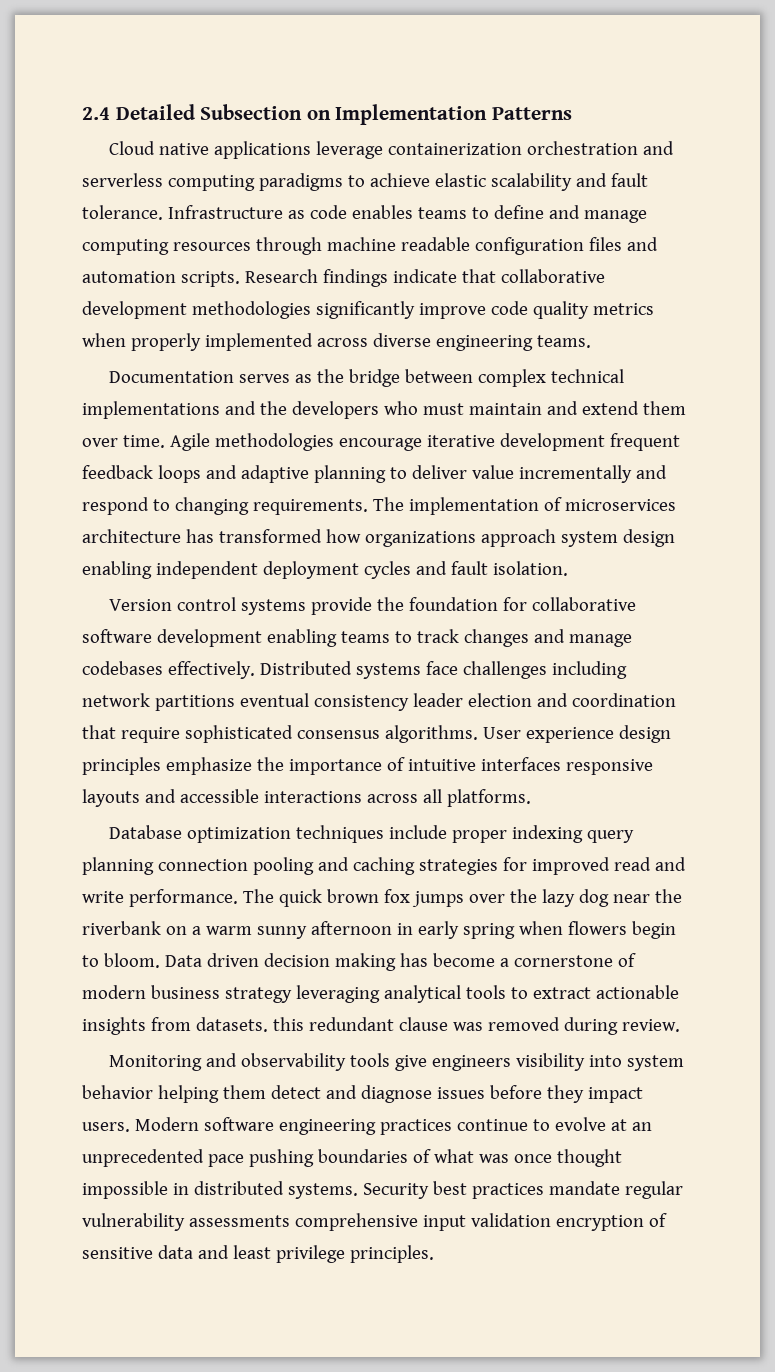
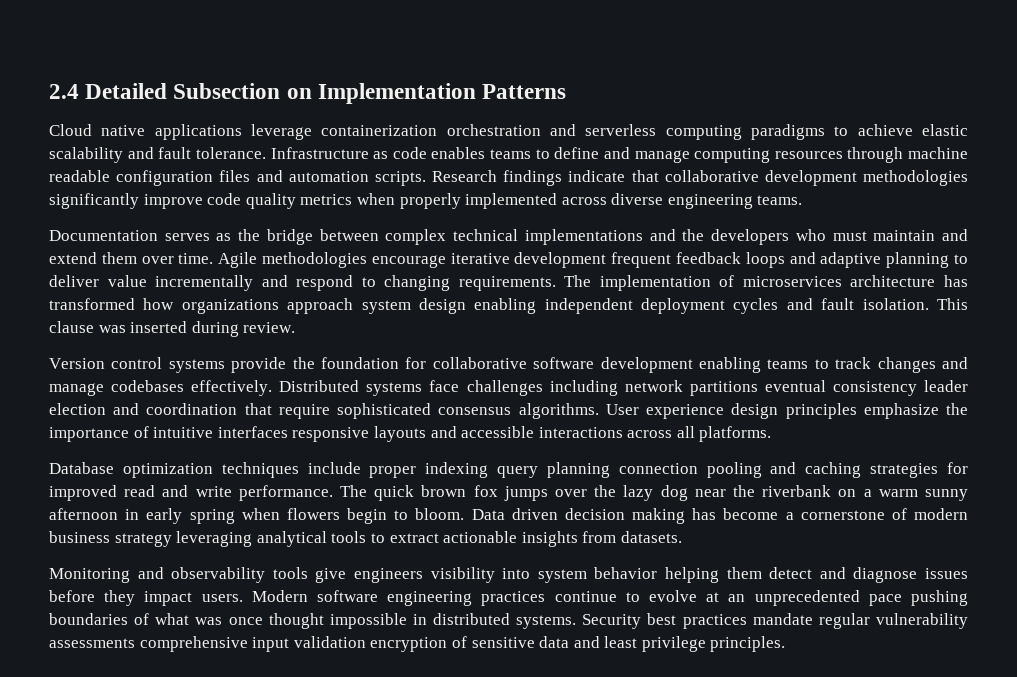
(568, 568) none -> [936,298,968,310] [49,321,296,337] This clause was inserted during review.
[272,1017,680,1035] this redundant clause was removed during review. -> (682, 537) none

